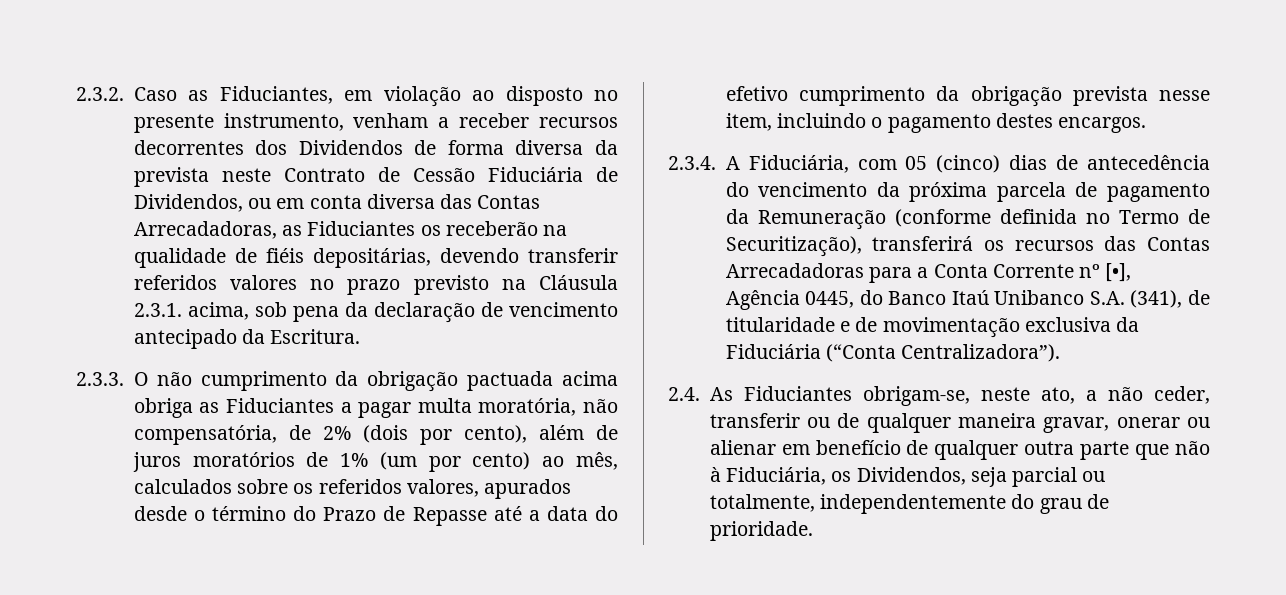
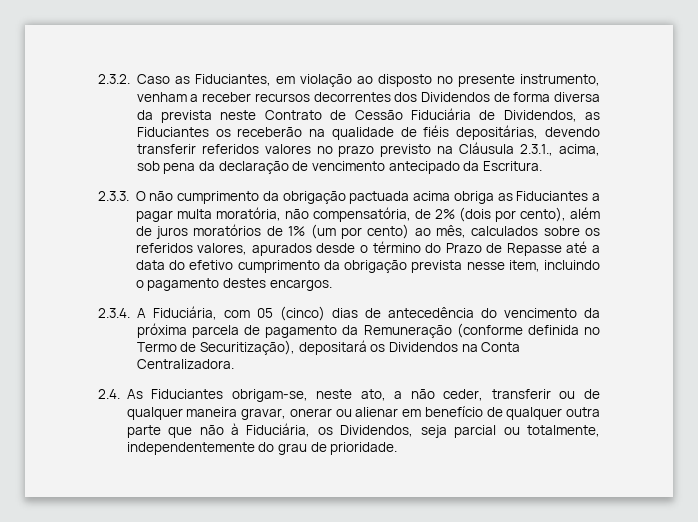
[248,194,541,209] [133,221,277,239] ou em conta diversa das Contas Arrecadadoras, -> (577, 116) none
[133,303,182,317] 2.3.1. -> [520,144,554,156] 2.3.1.,
[872,236,1210,251] [725,263,1132,283] [725,290,1210,310] [725,317,1140,338] [725,344,1061,362] transferirá os recursos das Contas Arrecadadoras para a Conta Corrente nº [•], Agência 0445, do Banco Itaú Unibanco S.A. (341), de titularidade e de movimentação exclusiva da Fiduciária (“Conta Centralizadora”). -> [298,340,521,355] [136,359,234,369] depositará os Dividendos na Conta Centralizadora.

